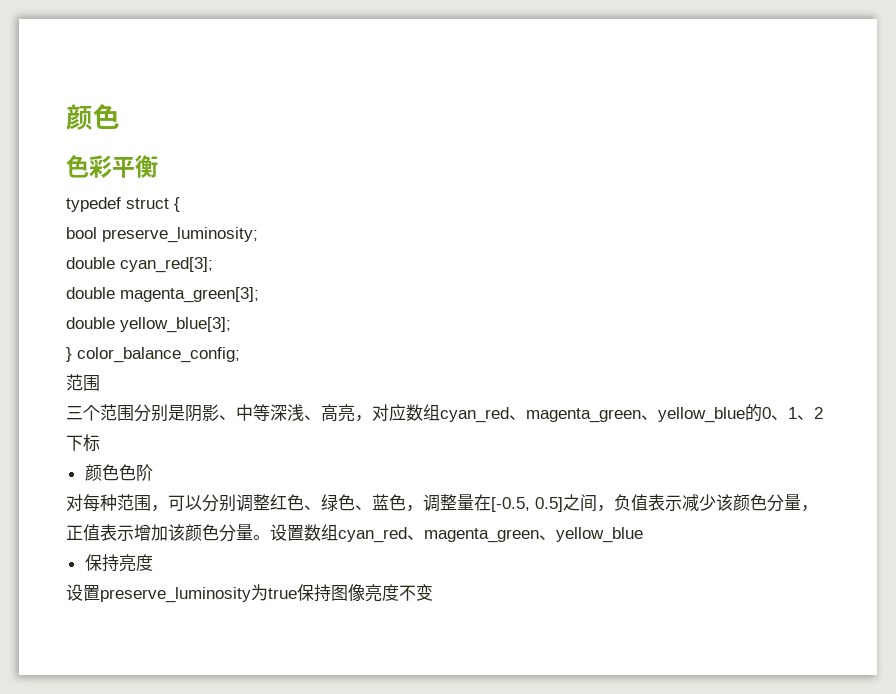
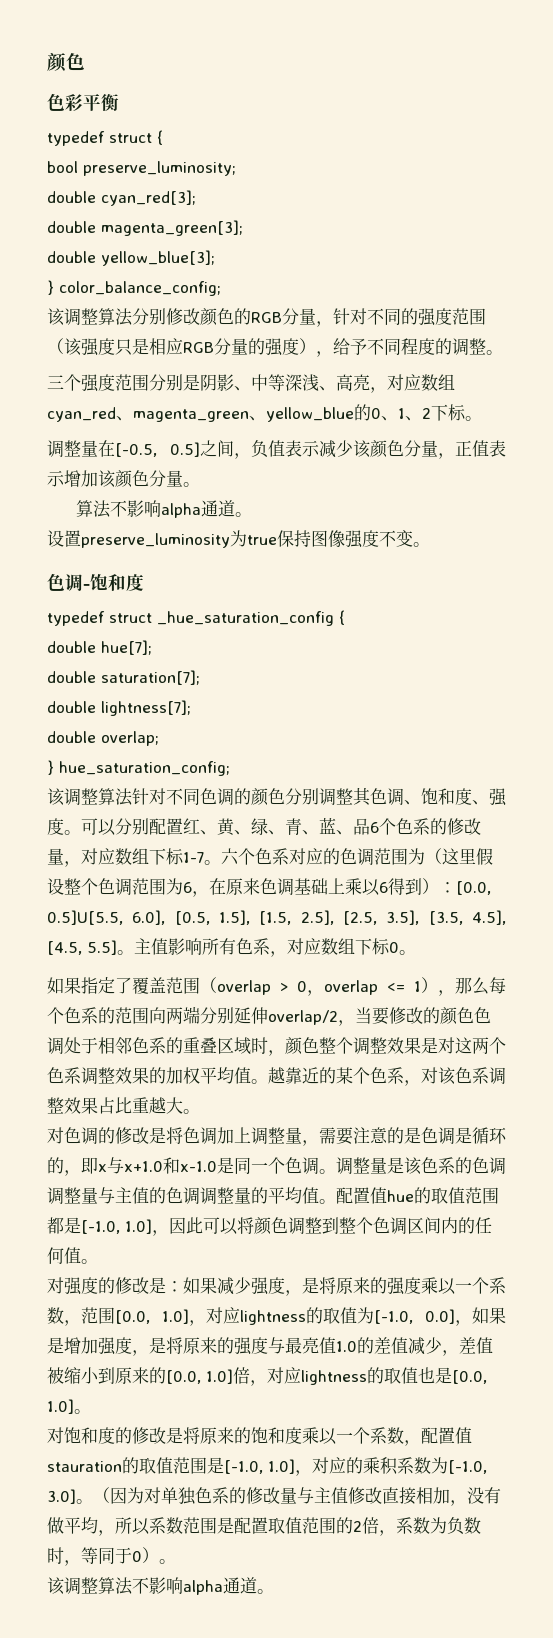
[66,374,100,391] 范围 -> [47,308,486,327] [47,338,503,357] 该调整算法分别修改颜色的RGB分量，针对不同的强度范围（该强度只是相应RGB分量的强度），给予不同程度的调整。
(100, 413) none -> [81,374,115,392] 强度
[84,464,153,481] [66,494,423,512] // 颜色色阶 // 对每种范围，可以分别调整红色、绿色、蓝色， -> [465,416,482,421] 。 //
[270,524,643,543] [84,554,153,572] 设置数组cyan_red、magenta_green、yellow_blue // 保持亮度 -> [76,500,253,518] // 算法不影响alpha通道。
[365,584,433,602] 亮度不变 -> [345,530,430,548] [47,573,144,591] [47,610,345,626] [47,640,152,655] [47,670,200,685] [47,700,191,716] [47,731,159,746] [47,760,230,776] [47,787,507,806] [47,817,481,836] [47,848,493,867] [47,878,491,897] [47,910,506,925] [47,938,416,957] [47,977,506,996] [47,1006,491,1026] [47,1037,506,1056] [47,1067,506,1086] [47,1097,200,1114] [47,1127,507,1146] [47,1157,506,1176] [47,1187,499,1205] [47,1217,492,1236] [47,1247,98,1264] [47,1277,506,1296] [47,1307,506,1326] [47,1337,493,1356] [47,1367,487,1386] [47,1399,91,1414] [47,1427,472,1446] [47,1457,487,1476] [47,1487,501,1506] [47,1517,481,1536] [47,1547,176,1566] [47,1577,274,1595] 强度不变。 // 色调-饱和度 // typedef struct _hue_saturation_config { // double hue[7]; // double saturation[7]; // double lightness[7]; // double overlap; // } hue_saturation_config; // 该调整算法针对不同色调的颜色分别调整其色调、饱和度、强度。可以分别配置红、黄、绿、青、蓝、品6个色系的修改量，对应数组下标1-7。六个色系对应的色调范围为（这里假设整个色调范围为6，在原来色调基础上乘以6得到）：[0.0, 0.5]U[5.5, 6.0], [0.5, 1.5], [1.5, 2.5], [2.5, 3.5], [3.5, 4.5], [4.5, 5.5]。主值影响所有色系，对应数组下标0。 // 如果指定了覆盖范围（overlap > 0，overlap <= 1），那么每个色系的范围向两端分别延伸overlap/2，当要修改的颜色色调处于相邻色系的重叠区域时，颜色整个调整效果是对这两个色系调整效果的加权平均值。越靠近的某个色系，对该色系调整效果占比重越大。 // 对色调的修改是将色调加上调整量，需要注意的是色调是循环的，即x与x+1.0和x-1.0是同一个色调。调整量是该色系的色调调整量与主值的色调调整量的平均值。配置值hue的取值范围都是[-1.0, 1.0]，因此可以将颜色调整到整个色调区间内的任何值。 // 对强度的修改是：如果减少强度，是将原来的强度乘以一个系数，范围[0.0, 1.0]，对应lightness的取值为[-1.0, 0.0]，如果是增加强度，是将原来的强度与最亮值1.0的差值减少，差值被缩小到原来的[0.0, 1.0]倍，对应lightness的取值也是[0.0, 1.0]。 // 对饱和度的修改是将原来的饱和度乘以一个系数，配置值stauration的取值范围是[-1.0, 1.0]，对应的乘积系数为[-1.0, 3.0]。（因为对单独色系的修改量与主值修改直接相加，没有做平均，所以系数范围是配置取值范围的2倍，系数为负数时，等同于0）。 // 该调整算法不影响alpha通道。

